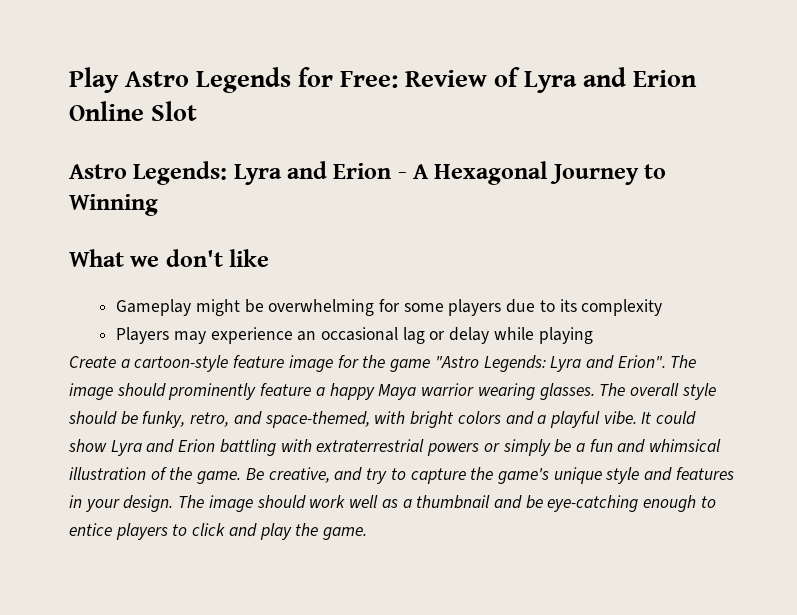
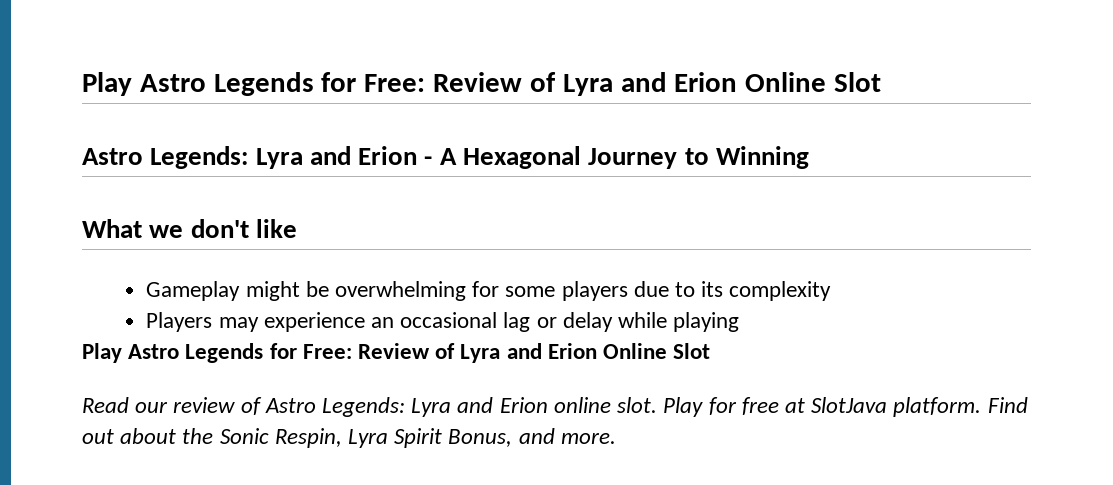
[69,355,697,372] [69,383,716,400] [68,411,697,428] [68,439,722,456] [69,467,734,484] [69,495,716,512] [69,523,368,540] Create a cartoon-style feature image for the game "Astro Legends: Lyra and Erion". The image should prominently feature a happy Maya warrior wearing glasses. The overall style should be funky, retro, and space-themed, with bright colors and a playful vibe. It could show Lyra and Erion battling with extraterrestrial powers or simply be a fun and whimsical illustration of the game. Be creative, and try to capture the game's unique style and features in your design. The image should work well as a thumbnail and be eye-catching enough to entice players to click and play the game. -> [82,343,711,363] [82,397,1028,417] [82,428,616,448] Play Astro Legends for Free: Review of Lyra and Erion Online Slot // Read our review of Astro Legends: Lyra and Erion online slot. Play for free at SlotJava platform. Find out about the Sonic Respin, Lyra Spirit Bonus, and more.

